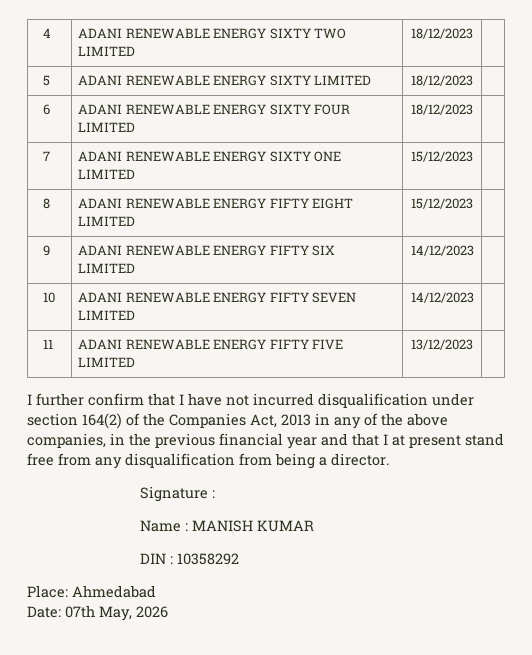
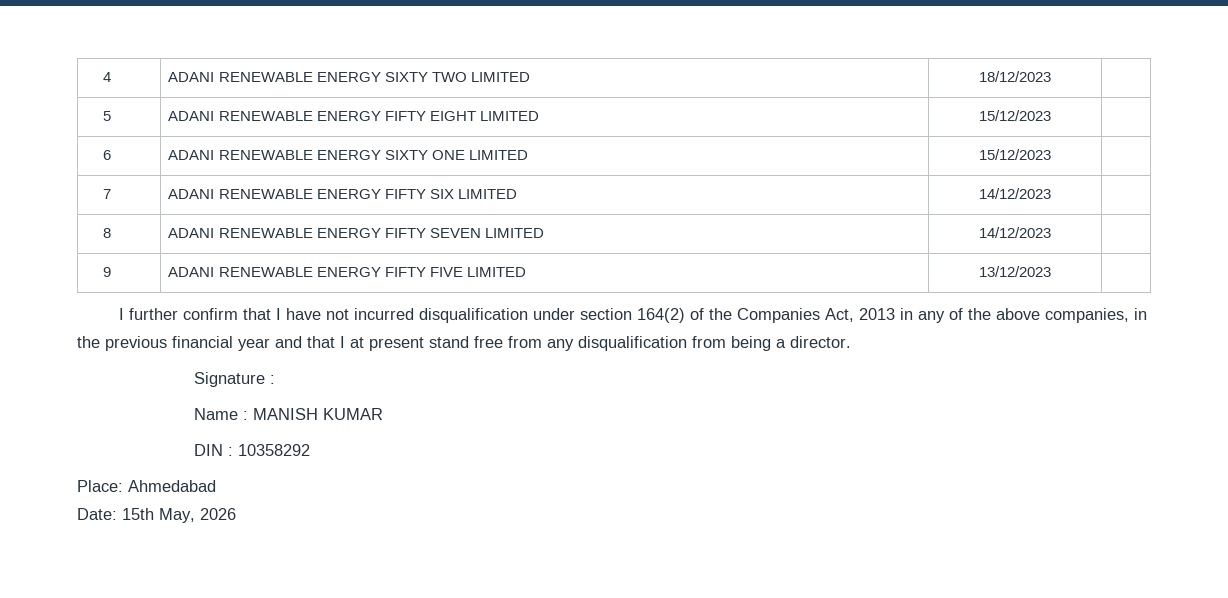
[269,75,372,86] [411,75,473,86] SIXTY LIMITED | 18/12/2023 -> [384,111,539,121] [979,110,1051,121] FIFTY EIGHT LIMITED | 15/12/2023
[78,104,351,115] [78,122,136,132] [411,104,473,115] [43,151,51,161] | ADANI RENEWABLE ENERGY SIXTY FOUR LIMITED | 18/12/2023 | // 7 -> (111, 155) none
[43,198,51,209] [78,198,354,209] [78,216,136,226] [411,198,473,209] [43,245,51,256] 8 | ADANI RENEWABLE ENERGY FIFTY EIGHT LIMITED | 15/12/2023 | // 9 -> [102,189,111,199] 7
[43,292,56,303] 10 -> [102,228,111,238] 8
[43,339,54,349] 11 -> [102,267,111,277] 9
[65,605,95,618] 07th -> [122,508,154,520] 15th

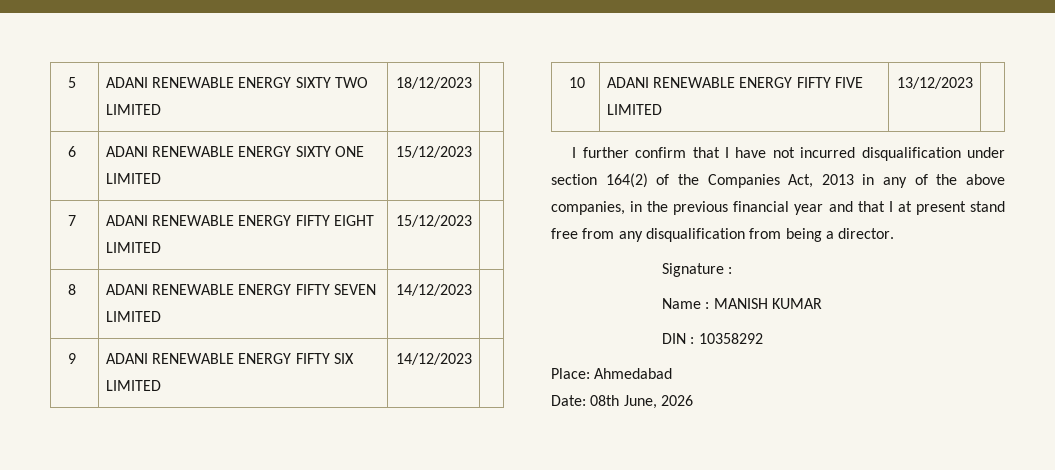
[102,72,111,82] 4 -> [67,77,76,88] 5
[102,111,111,121] [168,111,539,121] [979,110,1051,121] // 5 | ADANI RENEWABLE ENERGY FIFTY EIGHT LIMITED | 15/12/2023 | -> (472, 83) none
[429,189,517,199] [979,188,1051,199] SIX LIMITED | 14/12/2023 -> [333,215,374,226] [105,242,161,253] [395,215,472,227] EIGHT LIMITED | 15/12/2023
(111, 272) none -> [105,353,354,364] [105,380,161,391] [395,353,472,365] [568,77,585,88] | ADANI RENEWABLE ENERGY FIFTY SIX LIMITED | 14/12/2023 | // 10
[122,508,195,523] 15th May, -> [590,395,657,409] 08th June,

